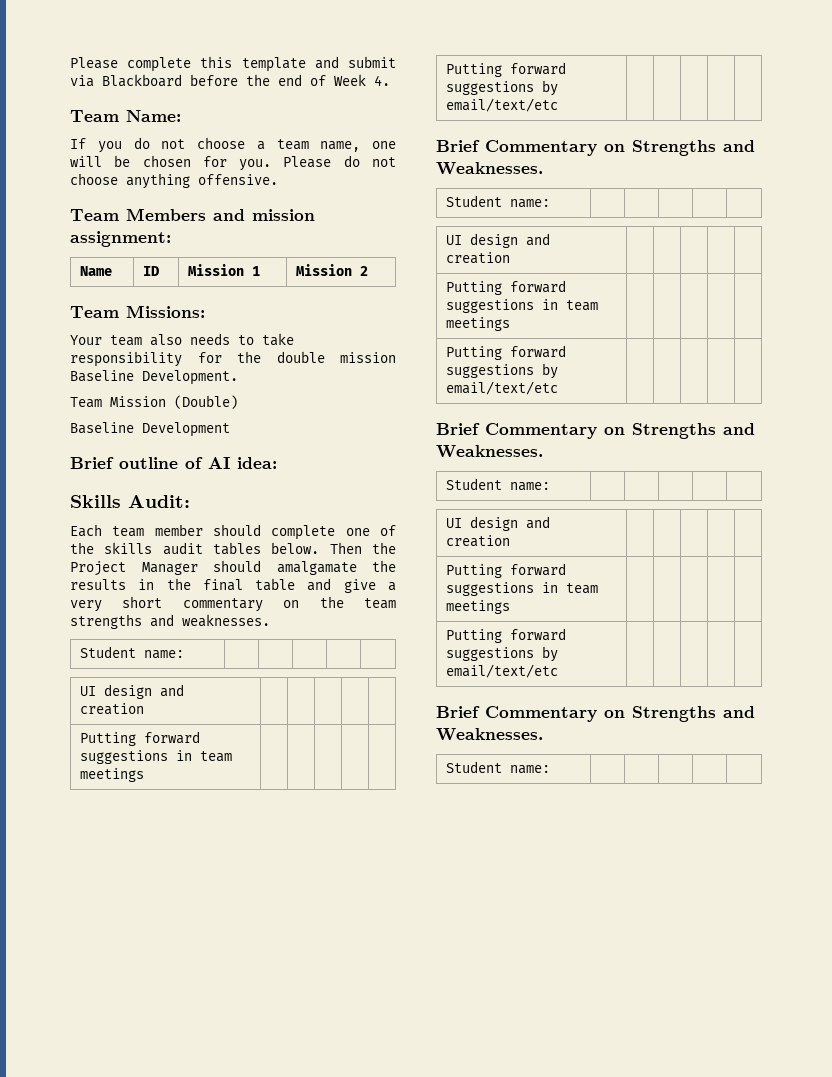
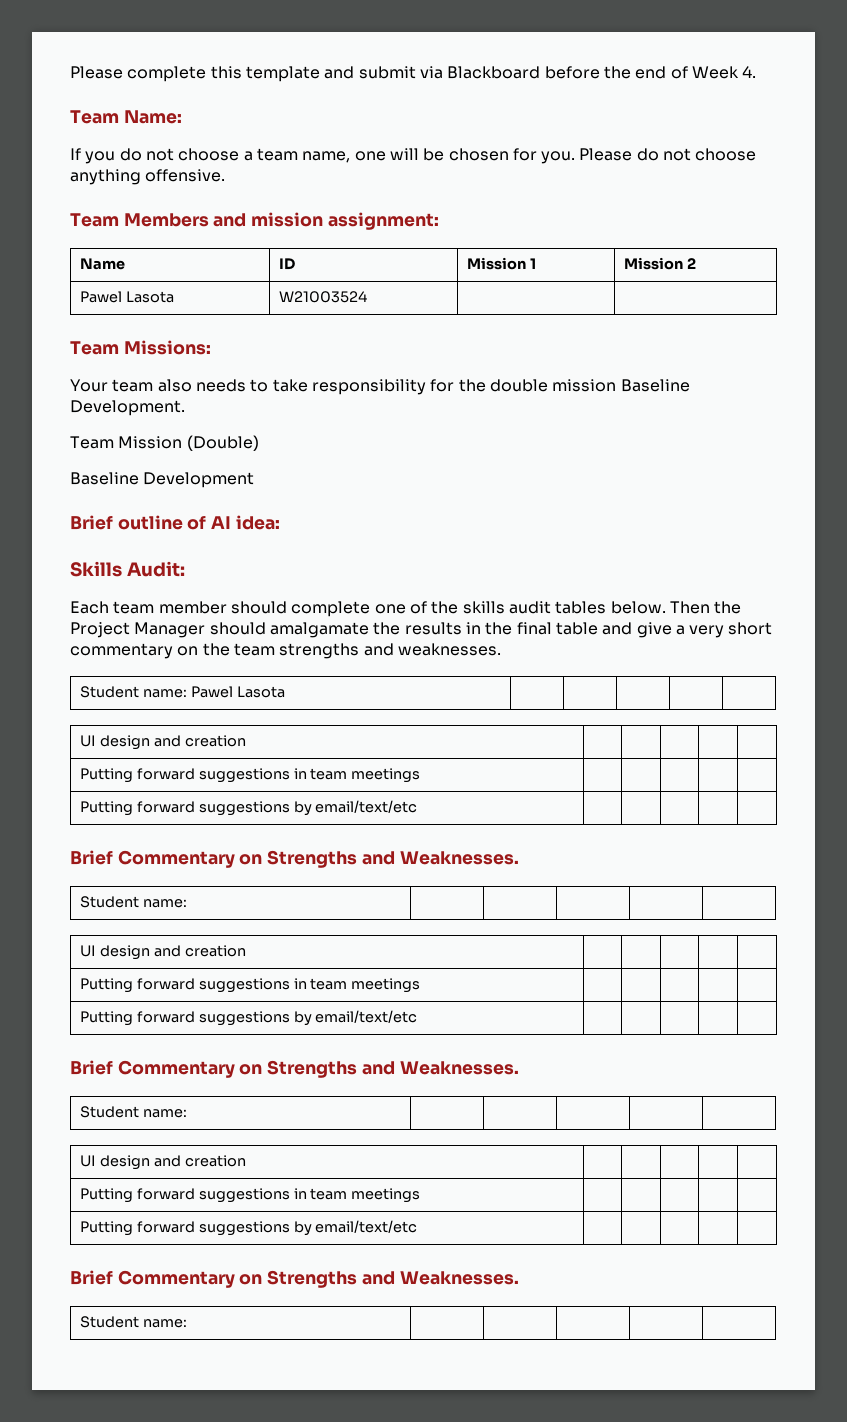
(369, 271) none -> [79,291,174,303] [278,291,367,303] // Pawel Lasota | W21003524 | |
(185, 654) none -> [190,686,285,698] Pawel Lasota

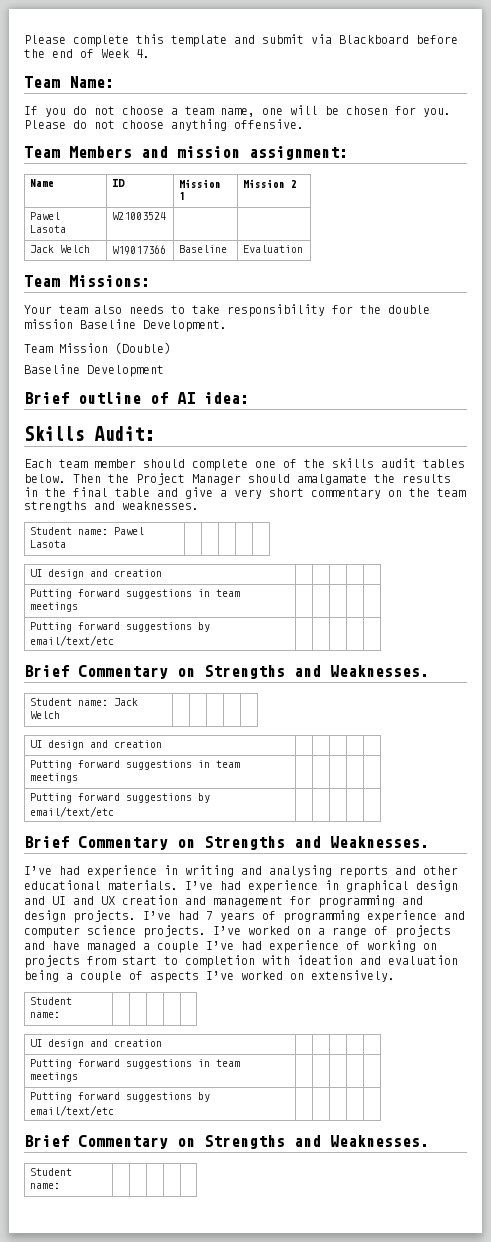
(367, 297) none -> [29,245,90,253] [111,245,166,255] [178,245,227,253] [242,245,303,253] // Jack Welch | W19017366 | Baseline | Evaluation
(187, 903) none -> [113,698,138,706] [29,711,60,719] Jack Welch
(519, 1068) none -> [24,865,458,878] [24,880,458,893] [24,895,423,908] [24,910,465,923] [24,925,451,938] [24,940,437,953] [24,955,458,968] [24,970,395,983] // I’ve had experience in writing and analysing reports and other educational materials. I’ve had experience in graphical design and UI and UX creation and management for programming and design projects. I’ve had 7 years of programming experience and computer science projects. I’ve worked on a range of projects and have managed a couple I’ve had experience of working on projects from start to completion with ideation and evaluation being a couple of aspects I’ve worked on extensively.

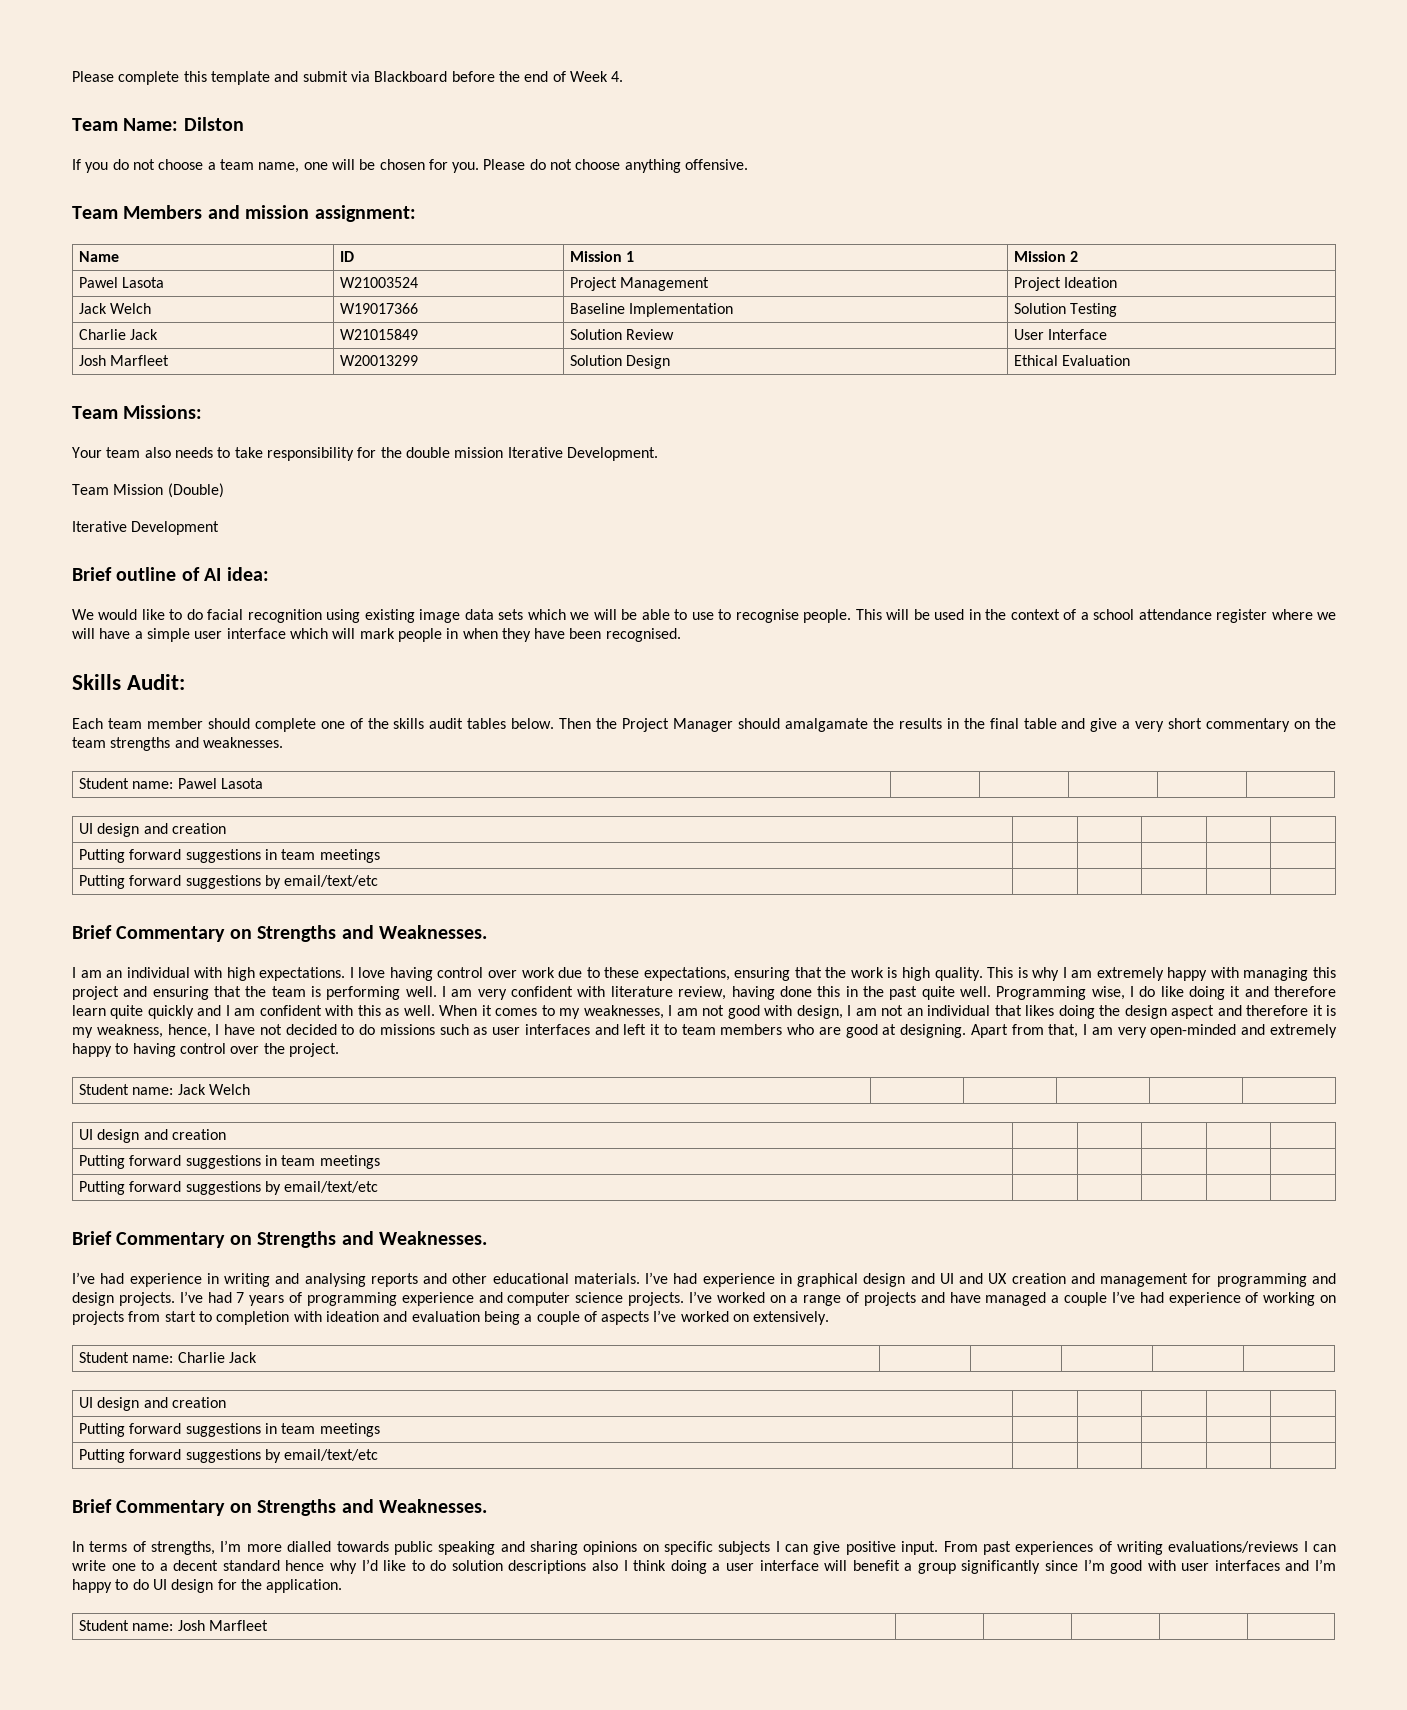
(114, 82) none -> [183,117,244,131] Dilston
(166, 216) | -> [570,277,710,291] [1014,277,1118,291] Project Management | Project Ideation
(227, 249) | -> [629,303,734,317] [1014,303,1118,317] [79,329,159,340] [340,329,419,340] [570,329,675,340] [1014,329,1108,340] [79,355,170,366] [340,355,419,366] [570,355,671,369] [1014,355,1059,366] Implementation | Solution Testing // Charlie Jack | W21015849 | Solution Review | User Interface // Josh Marfleet | W20013299 | Solution Design | Ethical
[80,319,136,329] Baseline -> [507,447,563,458] Iterative
[24,364,80,374] Baseline -> [72,521,127,532] Iterative
(249, 398) none -> [72,609,1336,623] [72,628,681,642] // We would like to do facial recognition using existing image data sets which we will be able to use to recognise people. This will be used in the context of a school attendance register where we will have a simple user interface which will mark people in when they have been recognised.
(429, 671) none -> [72,967,1336,981] [72,986,1336,1000] [72,1005,1336,1019] [72,1024,1337,1038] [72,1043,339,1057] // I am an individual with high expectations. I love having control over work due to these expectations, ensuring that the work is high quality. This is why I am extremely happy with managing this project and ensuring that the team is performing well. I am very confident with literature review, having done this in the past quite well. Programming wise, I do like doing it and therefore learn quite quickly and I am confident with this as well. When it comes to my weaknesses, I am not good with design, I am not an individual that likes doing the design aspect and therefore it is my weakness, hence, I have not decided to do missions such as user interfaces and left it to team members who are good at designing. Apart from that, I am very open-minded and extremely happy to having control over the project.
(60, 1015) none -> [177,1352,257,1363] Charlie Jack
[29,1168,72,1176] [29,1183,60,1189] // Student name: -> [72,1540,1337,1555] [72,1559,1336,1574] [72,1579,343,1593] [79,1620,268,1631] // In terms of strengths, I’m more dialled towards public speaking and sharing opinions on specific subjects I can give positive input. From past experiences of writing evaluations/reviews I can write one to a decent standard hence why I’d like to do solution descriptions also I think doing a user interface will benefit a group significantly since I’m good with user interfaces and I’m happy to do UI design for the application. // Student name: Josh Marfleet

